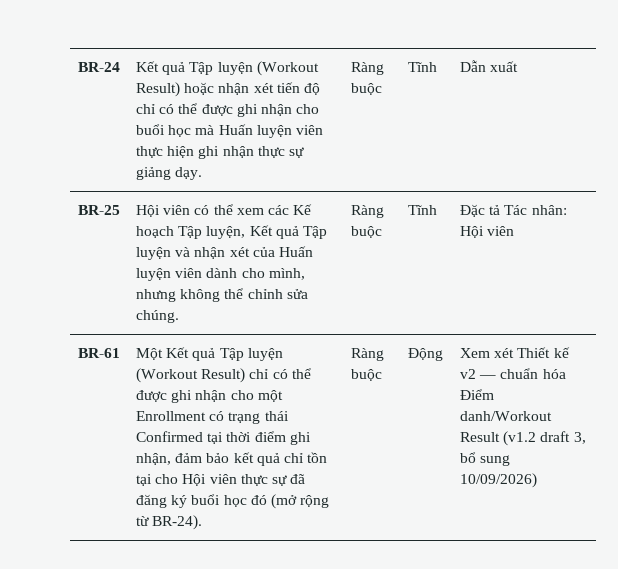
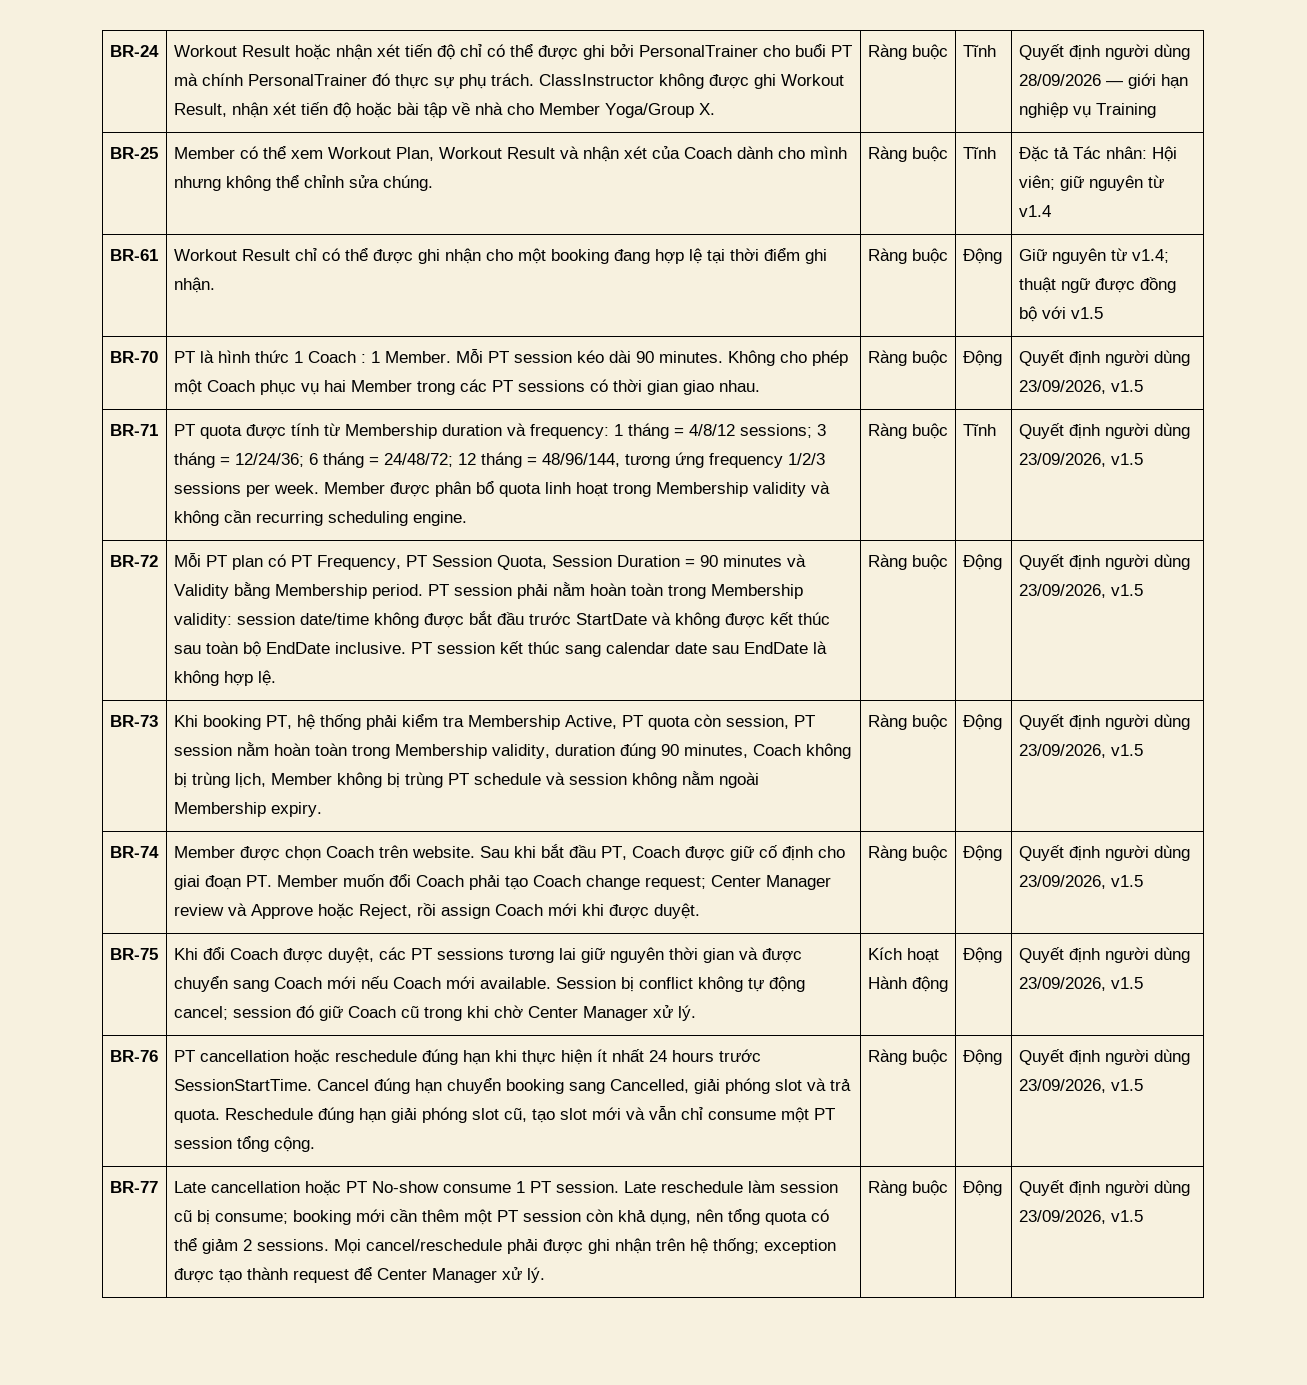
[135,61,319,76] [135,82,180,97] Kết quả Tập luyện (Workout Result) -> [173,45,290,57] Workout Result
[260,104,320,116] [135,124,323,138] [135,146,304,159] [135,167,203,180] [350,62,384,75] [350,83,382,95] [407,62,437,72] [459,60,519,72] nhận cho buổi học mà Huấn luyện viên thực hiện ghi nhận thực sự giảng dạy. | Ràng buộc | Tĩnh | Dẫn xuất -> [609,44,852,57] [173,73,844,89] [173,102,715,118] [867,44,948,60] [962,45,996,57] [1018,44,1190,60] [1018,73,1188,89] [1018,102,1156,118] bởi PersonalTrainer cho buổi PT mà chính PersonalTrainer đó thực sự phụ trách. ClassInstructor không được ghi Workout Result, nhận xét tiến độ hoặc bài tập về nhà cho Member Yoga/Group X. | Ràng buộc | Tĩnh | Quyết định người dùng 28/09/2026 — giới hạn nghiệp vụ Training
[135,205,191,217] Hội viên -> [173,147,235,159] Member
[267,204,313,215] [135,225,327,239] [135,247,171,260] các Kế hoạch Tập luyện, Kết quả Tập luyện -> [327,147,555,161] Workout Plan, Workout Result
[278,246,313,257] [135,268,203,281] Huấn luyện viên -> [683,147,732,159] Coach
[268,268,305,280] mình, -> [809,146,847,159] mình
[487,226,515,236] [77,348,120,358] [135,347,283,361] [135,368,246,383] viên // BR-61 | Một Kết quả Tập luyện (Workout Result) -> [1018,175,1164,191] [1018,205,1051,217] [109,249,158,261] [173,249,290,261] viên; giữ nguyên từ v1.4 // BR-61 | Workout Result
[135,411,289,424] [135,431,311,445] [135,452,328,466] [135,474,306,486] [135,494,330,509] [135,515,203,530] [350,348,384,361] [350,369,382,381] [407,348,443,361] [459,347,570,358] [459,368,566,379] [459,389,494,400] [459,411,552,421] [459,431,586,446] [459,452,511,466] [459,473,537,488] Enrollment có trạng thái Confirmed tại thời điểm ghi nhận, đảm bảo kết quả chỉ tồn tại cho Hội viên thực sự đã đăng ký buổi học đó (mở rộng từ BR-24). | Ràng buộc | Động | Xem xét Thiết kế v2 — chuẩn hóa Điểm danh/Workout Result (v1.2 draft 3, bổ sung 10/09/2026) -> [550,248,827,264] [173,277,215,293] [867,248,948,264] [962,248,1002,264] [1018,248,1169,264] [1018,277,1176,293] [1018,306,1103,322] [109,351,158,363] [173,349,848,366] [173,379,760,395] [867,350,948,366] [962,350,1002,366] [1018,350,1190,366] [1018,380,1143,394] [109,424,158,436] [173,423,826,439] [173,452,825,468] [173,481,830,497] [173,510,467,526] [867,423,948,439] [962,424,996,436] [1018,423,1190,439] [1018,453,1143,467] [109,555,158,567] [173,553,806,570] [173,582,803,599] [173,611,830,628] [173,641,827,657] [173,670,276,686] [867,554,948,570] [962,554,1002,570] [1018,554,1190,570] [1018,584,1143,598] [109,715,158,727] [173,714,815,730] [173,742,851,759] [173,771,759,788] [173,802,322,817] [867,714,948,730] [962,714,1002,730] [1018,714,1190,730] [1018,744,1143,758] [109,846,159,858] [173,844,845,861] [173,874,831,890] [173,903,700,919] [867,845,948,861] [962,845,1002,861] [1018,845,1190,861] [1018,875,1143,889] [109,948,158,960] [173,947,802,963] [173,976,805,992] [173,1005,696,1021] [867,947,939,963] [867,976,948,992] [962,947,1002,963] [1018,947,1190,963] [1018,977,1143,991] [109,1050,158,1062] [173,1049,761,1065] [173,1078,851,1094] [173,1106,835,1123] [173,1136,315,1152] [867,1049,948,1065] [962,1049,1002,1065] [1018,1049,1190,1065] [1018,1079,1143,1093] [109,1181,158,1193] [173,1180,838,1196] [173,1209,829,1225] [173,1238,836,1254] [173,1267,545,1283] [867,1180,948,1196] [962,1180,1002,1196] [1018,1180,1190,1196] [1018,1210,1143,1224] booking đang hợp lệ tại thời điểm ghi nhận. | Ràng buộc | Động | Giữ nguyên từ v1.4; thuật ngữ được đồng bộ với v1.5 // BR-70 | PT là hình thức 1 Coach : 1 Member. Mỗi PT session kéo dài 90 minutes. Không cho phép một Coach phục vụ hai Member trong các PT sessions có thời gian giao nhau. | Ràng buộc | Động | Quyết định người dùng 23/09/2026, v1.5 // BR-71 | PT quota được tính từ Membership duration và frequency: 1 tháng = 4/8/12 sessions; 3 tháng = 12/24/36; 6 tháng = 24/48/72; 12 tháng = 48/96/144, tương ứng frequency 1/2/3 sessions per week. Member được phân bổ quota linh hoạt trong Membership validity và không cần recurring scheduling engine. | Ràng buộc | Tĩnh | Quyết định người dùng 23/09/2026, v1.5 // BR-72 | Mỗi PT plan có PT Frequency, PT Session Quota, Session Duration = 90 minutes và Validity bằng Membership period. PT session phải nằm hoàn toàn trong Membership validity: session date/time không được bắt đầu trước StartDate và không được kết thúc sau toàn bộ EndDate inclusive. PT session kết thúc sang calendar date sau EndDate là không hợp lệ. | Ràng buộc | Động | Quyết định người dùng 23/09/2026, v1.5 // BR-73 | Khi booking PT, hệ thống phải kiểm tra Membership Active, PT quota còn session, PT session nằm hoàn toàn trong Membership validity, duration đúng 90 minutes, Coach không bị trùng lịch, Member không bị trùng PT schedule và session không nằm ngoài Membership expiry. | Ràng buộc | Động | Quyết định người dùng 23/09/2026, v1.5 // BR-74 | Member được chọn Coach trên website. Sau khi bắt đầu PT, Coach được giữ cố định cho giai đoạn PT. Member muốn đổi Coach phải tạo Coach change request; Center Manager review và Approve hoặc Reject, rồi assign Coach mới khi được duyệt. | Ràng buộc | Động | Quyết định người dùng 23/09/2026, v1.5 // BR-75 | Khi đổi Coach được duyệt, các PT sessions tương lai giữ nguyên thời gian và được chuyển sang Coach mới nếu Coach mới available. Session bị conflict không tự động cancel; session đó giữ Coach cũ trong khi chờ Center Manager xử lý. | Kích hoạt Hành động | Động | Quyết định người dùng 23/09/2026, v1.5 // BR-76 | PT cancellation hoặc reschedule đúng hạn khi thực hiện ít nhất 24 hours trước SessionStartTime. Cancel đúng hạn chuyển booking sang Cancelled, giải phóng slot và trả quota. Reschedule đúng hạn giải phóng slot cũ, tạo slot mới và vẫn chỉ consume một PT session tổng cộng. | Ràng buộc | Động | Quyết định người dùng 23/09/2026, v1.5 // BR-77 | Late cancellation hoặc PT No-show consume 1 PT session. Late reschedule làm session cũ bị consume; booking mới cần thêm một PT session còn khả dụng, nên tổng quota có thể giảm 2 sessions. Mọi cancel/reschedule phải được ghi nhận trên hệ thống; exception được tạo thành request để Center Manager xử lý. | Ràng buộc | Động | Quyết định người dùng 23/09/2026, v1.5

